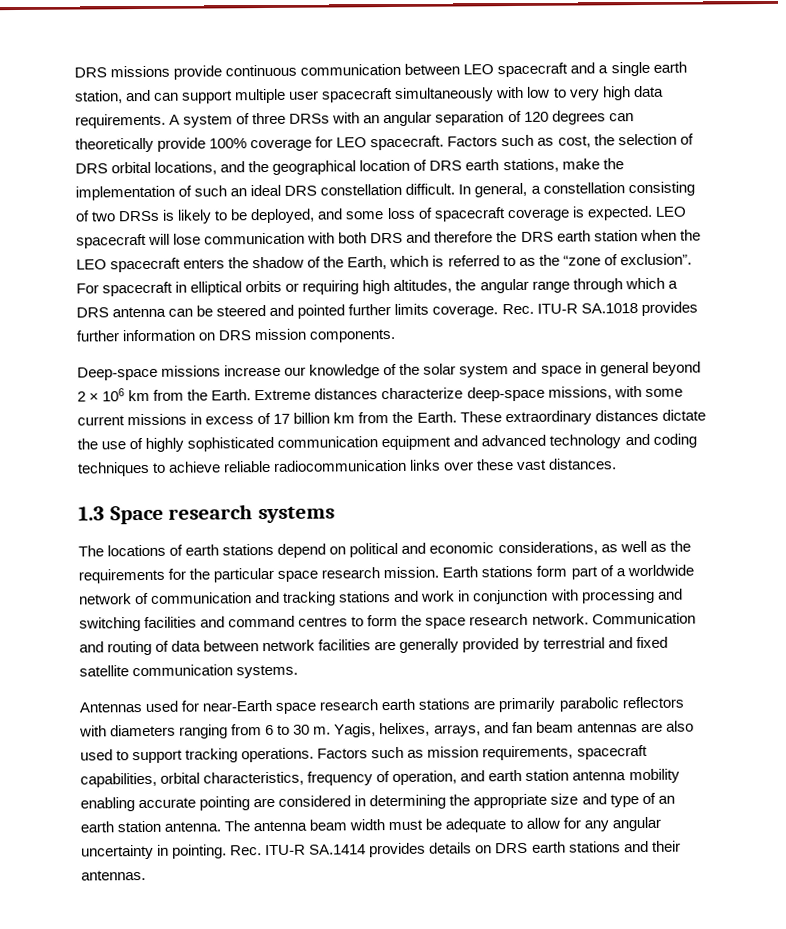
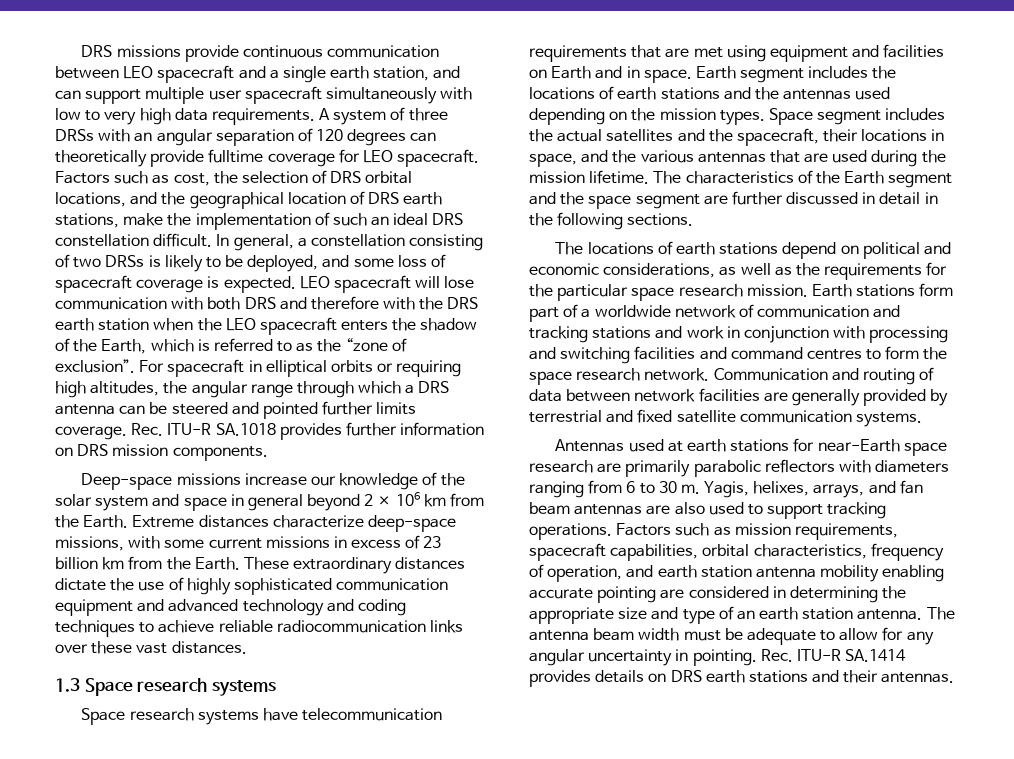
[209,138,248,149] 100% -> [208,149,264,163] fulltime
(494, 237) none -> [383,297,416,310] with
[273,413,291,424] 17 -> [423,536,442,548] 23
(335, 515) none -> [81,708,443,725] [529,44,945,62] [529,66,897,83] [529,86,891,100] [529,108,946,125] [529,128,945,146] [529,150,946,167] [529,170,953,188] [529,191,938,209] [529,212,694,230] // Space research systems have telecommunication requirements that are met using equipment and facilities on Earth and in space. Earth segment includes the locations of earth stations and the antennas used depending on the mission types. Space segment includes the actual satellites and the spacecraft, their locations in space, and the various antennas that are used during the mission lifetime. The characteristics of the Earth segment and the space segment are further discussed in detail in the following sections.
(179, 706) none -> [667,439,790,452] at earth stations
[381,698,471,711] earth stations -> (593, 466) none

